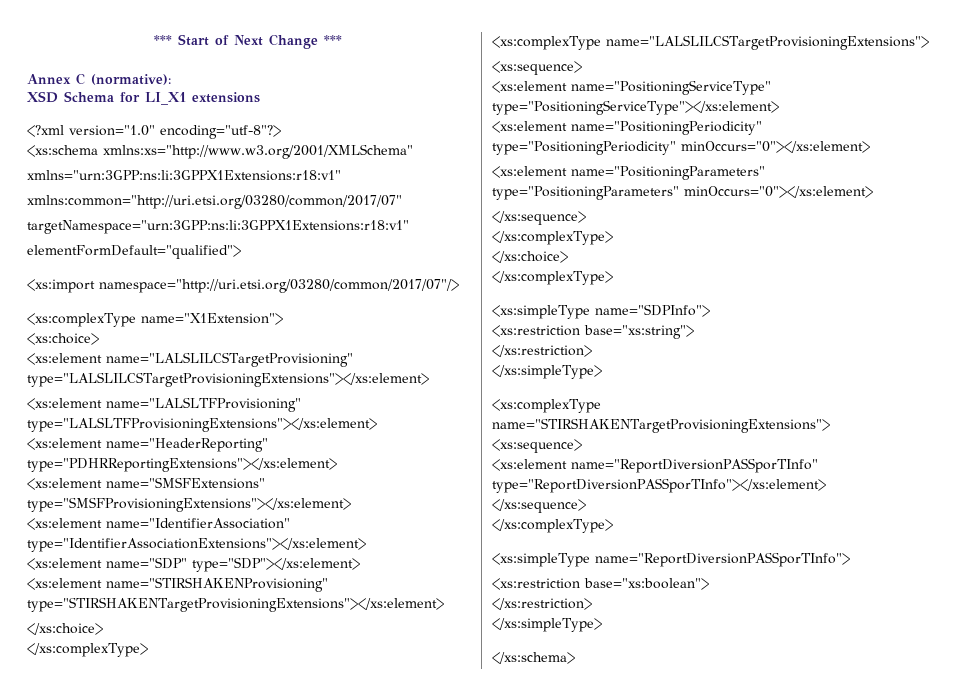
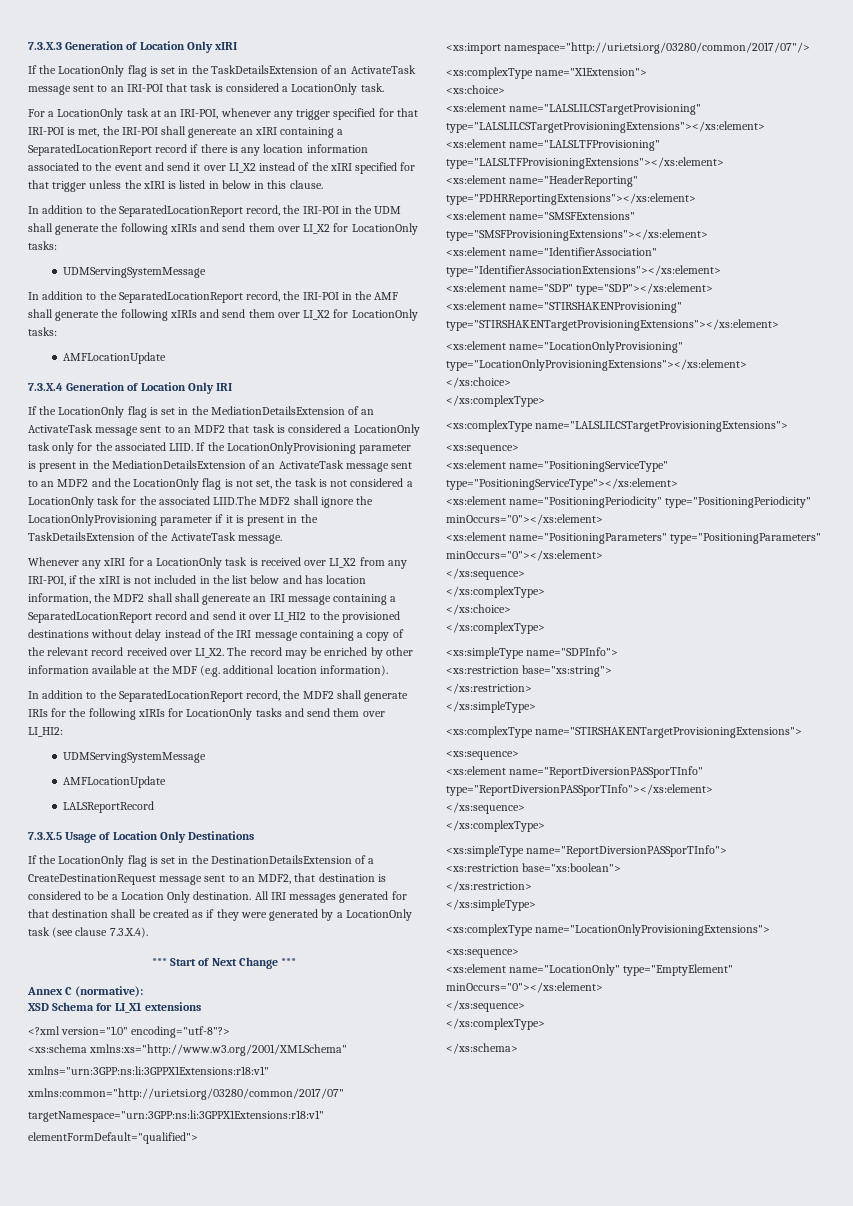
(154, 40) none -> [28,41,238,53] [28,65,416,77] [28,83,384,95] [28,108,418,120] [28,126,344,138] [28,144,368,156] [28,162,416,174] [28,180,323,192] [28,205,402,217] [28,223,418,235] [28,241,57,250] [62,267,206,278] [28,291,399,303] [28,309,418,321] [28,327,57,336] [62,352,166,364] [28,382,233,394] [28,406,375,418] [28,424,420,436] [28,442,412,454] [28,460,413,472] [28,478,413,490] [28,496,374,508] [28,514,318,526] [28,532,282,544] [28,557,407,569] [28,575,367,586] [28,593,397,605] [28,611,401,623] [28,629,404,641] [28,647,413,659] [28,665,388,677] [28,690,409,702] [28,708,385,720] [28,727,63,737] [62,752,206,763] [62,776,166,788] [62,801,154,813] [28,831,255,843] [28,855,375,867] [28,873,386,885] [28,891,407,903] [28,909,412,921] [28,927,148,938] 7.3.X.3 Generation of Location Only xIRI // If the LocationOnly flag is set in the TaskDetailsExtension of an ActivateTask message sent to an IRI-POI that task is considered a LocationOnly task. // For a LocationOnly task at an IRI-POI, whenever any trigger specified for that IRI-POI is met, the IRI-POI shall genereate an xIRI containing a SeparatedLocationReport record if there is any location information associated to the event and send it over LI_X2 instead of the xIRI specified for that trigger unless the xIRI is listed in below in this clause. // In addition to the SeparatedLocationReport record, the IRI-POI in the UDM shall generate the following xIRIs and send them over LI_X2 for LocationOnly tasks: // UDMServingSystemMessage // In addition to the SeparatedLocationReport record, the IRI-POI in the AMF shall generate the following xIRIs and send them over LI_X2 for LocationOnly tasks: // AMFLocationUpdate // 7.3.X.4 Generation of Location Only IRI // If the LocationOnly flag is set in the MediationDetailsExtension of an ActivateTask message sent to an MDF2 that task is considered a LocationOnly task only for the associated LIID. If the LocationOnlyProvisioning parameter is present in the MediationDetailsExtension of an ActivateTask message sent to an MDF2 and the LocationOnly flag is not set, the task is not considered a LocationOnly task for the associated LIID.The MDF2 shall ignore the LocationOnlyProvisioning parameter if it is present in the TaskDetailsExtension of the ActivateTask message. // Whenever any xIRI for a LocationOnly task is received over LI_X2 from any IRI-POI, if the xIRI is not included in the list below and has location information, the MDF2 shall shall genereate an IRI message containing a SeparatedLocationReport record and send it over LI_HI2 to the provisioned destinations without delay instead of the IRI message containing a copy of the relevant record received over LI_X2. The record may be enriched by other information available at the MDF (e.g. additional location information). // In addition to the SeparatedLocationReport record, the MDF2 shall generate IRIs for the following xIRIs for LocationOnly tasks and send them over LI_HI2: // UDMServingSystemMessage // AMFLocationUpdate // LALSReportRecord // 7.3.X.5 Usage of Location Only Destinations // If the LocationOnly flag is set in the DestinationDetailsExtension of a CreateDestinationRequest message sent to an MDF2, that destination is considered to be a Location Only destination. All IRI messages generated for that destination shall be created as if they were generated by a LocationOnly task (see clause 7.3.X.4). //
(444, 604) none -> [446,341,684,353] [446,359,747,371] // <xs:element name="LocationOnlyProvisioning" type="LocationOnlyProvisioningExtensions"></xs:element>
(602, 625) none -> [446,924,771,936] [446,949,519,958] [446,964,734,976] [446,982,603,993] [446,1000,525,1012] [446,1018,545,1030] // <xs:complexType name="LocationOnlyProvisioningExtensions"> // <xs:sequence> // <xs:element name="LocationOnly" type="EmptyElement" minOccurs="0"></xs:element> // </xs:sequence> // </xs:complexType>

